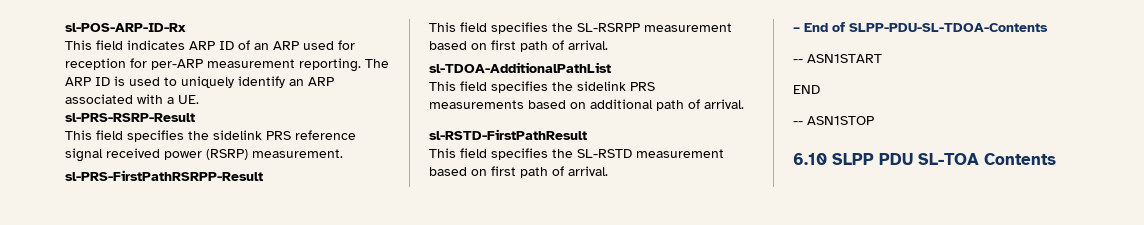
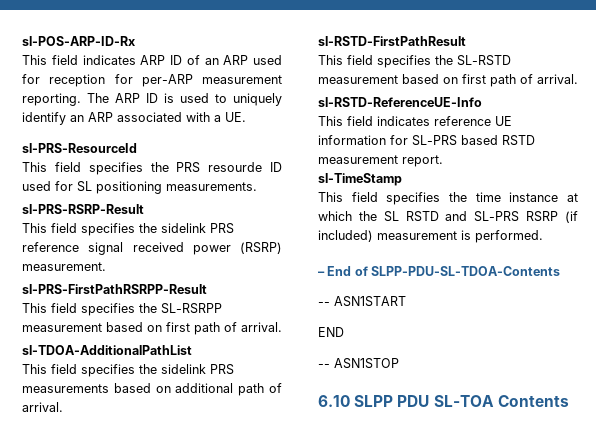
(199, 99) none -> [22,143,137,153] [22,162,282,175] [22,181,257,194] // sl-PRS-ResourceId // This field specifies the PRS resourde ID used for SL positioning measurements.
(608, 171) none -> [318,97,482,107] [318,116,512,126] [318,135,535,146] [318,155,443,167] [318,173,402,186] [318,192,578,205] [318,211,578,223] [318,230,543,243] // sl-RSTD-ReferenceUE-Info // This field indicates reference UE information for SL-PRS based RSTD measurement report. // sl-TimeStamp // This field specifies the time instance at which the SL RSTD and SL-PRS RSRP (if included) measurement is performed.

